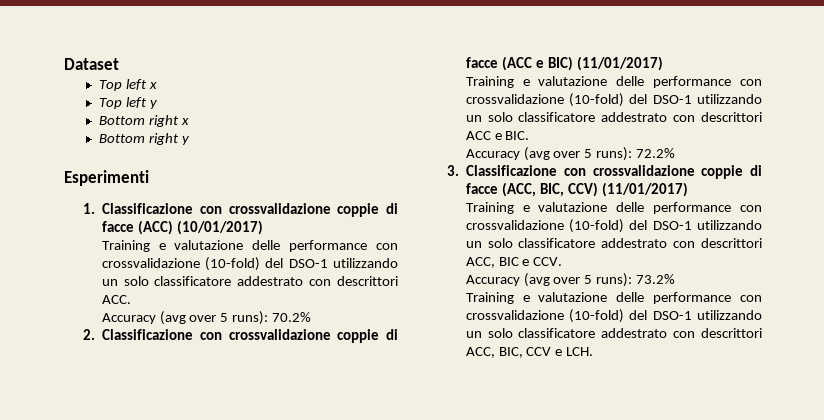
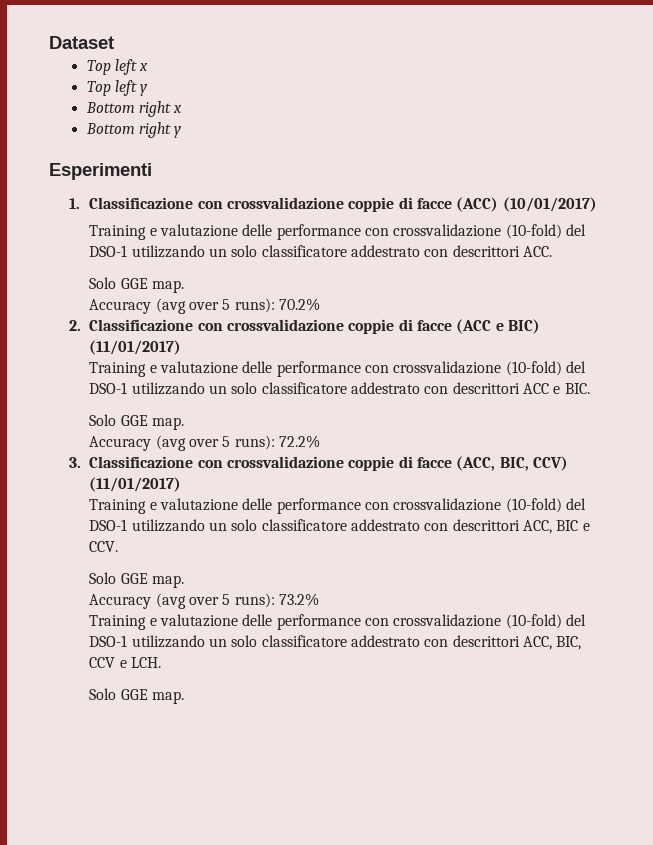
(131, 299) none -> [89,277,185,293] // Solo GGE map.
(530, 135) none -> [89,414,185,430] // Solo GGE map.
(563, 261) none -> [89,572,185,588] // Solo GGE map.
(594, 351) none -> [89,688,185,704] // Solo GGE map.

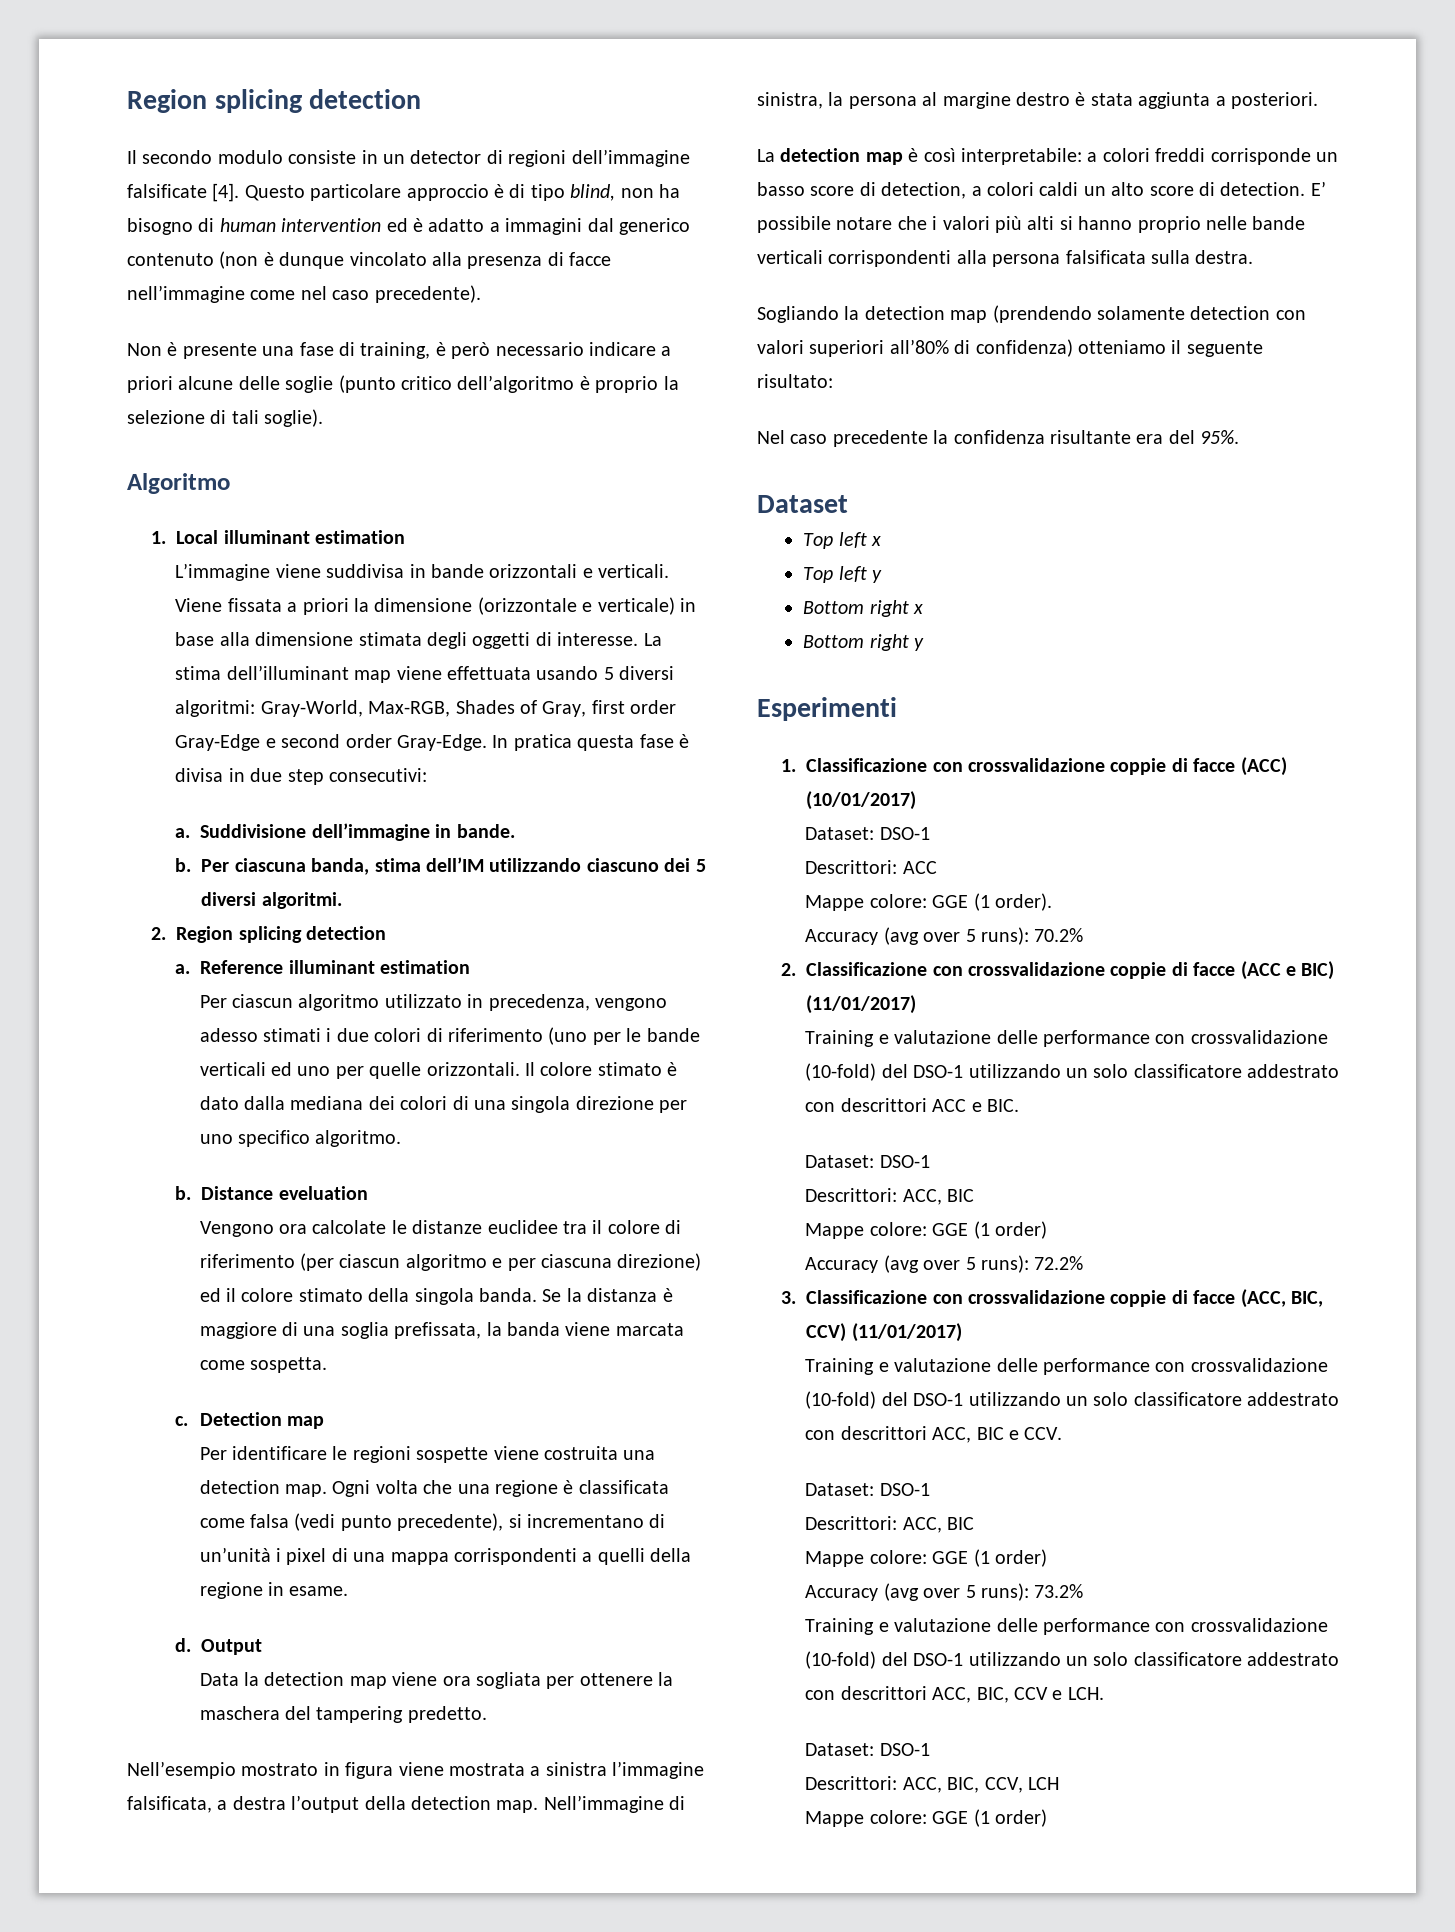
(49, 42) none -> [127,89,422,113] [127,149,690,167] [127,183,680,202] [127,218,690,235] [127,251,612,269] [127,285,481,303] [127,342,672,359] [127,375,679,393] [127,409,324,427] [127,473,230,494] [151,530,405,544] [175,563,670,581] [175,597,696,615] [175,632,662,649] [175,665,675,683] [175,700,677,717] [175,734,689,751] [175,768,427,785] [175,823,515,841] [175,857,706,875] [201,892,342,909] [151,926,386,943] [175,960,471,974] [199,994,667,1011] [199,1027,700,1045] [199,1062,678,1079] [199,1096,688,1113] [199,1130,402,1147] [175,1186,368,1200] [199,1220,682,1237] [199,1253,702,1271] [199,1288,673,1305] [199,1322,684,1339] [199,1357,327,1373] [175,1412,324,1429] [199,1446,656,1463] [199,1480,669,1497] [199,1513,666,1531] [199,1547,692,1565] [199,1582,349,1599] [175,1638,263,1655] [199,1672,674,1689] [199,1706,487,1723] [127,1761,705,1779] [127,1795,686,1813] [757,92,1318,109] [757,148,1338,165] [757,181,1326,199] [757,216,1306,233] [757,250,1254,267] [757,305,1306,323] [757,339,1263,357] [757,374,833,388] [757,430,1240,447] Region splicing detection // Il secondo modulo consiste in un detector di regioni dell’immagine falsificate [4]. Questo particolare approccio è di tipo blind, non ha bisogno di human intervention ed è adatto a immagini dal generico contenuto (non è dunque vincolato alla presenza di facce nell’immagine come nel caso precedente). // Non è presente una fase di training, è però necessario indicare a priori alcune delle soglie (punto critico dell’algoritmo è proprio la selezione di tali soglie). // Algoritmo // 1. Local illuminant estimation // L’immagine viene suddivisa in bande orizzontali e verticali. Viene fissata a priori la dimensione (orizzontale e verticale) in base alla dimensione stimata degli oggetti di interesse. La stima dell’illuminant map viene effettuata usando 5 diversi algoritmi: Gray-World, Max-RGB, Shades of Gray, first order Gray-Edge e second order Gray-Edge. In pratica questa fase è divisa in due step consecutivi: // a. Suddivisione dell’immagine in bande. // b. Per ciascuna banda, stima dell’IM utilizzando ciascuno dei 5 diversi algoritmi. // 2. Region splicing detection // a. Reference illuminant estimation // Per ciascun algoritmo utilizzato in precedenza, vengono adesso stimati i due colori di riferimento (uno per le bande verticali ed uno per quelle orizzontali. Il colore stimato è dato dalla mediana dei colori di una singola direzione per uno specifico algoritmo. // b. Distance eveluation // Vengono ora calcolate le distanze euclidee tra il colore di riferimento (per ciascun algoritmo e per ciascuna direzione) ed il colore stimato della singola banda. Se la distanza è maggiore di una soglia prefissata, la banda viene marcata come sospetta. // c. Detection map // Per identificare le regioni sospette viene costruita una detection map. Ogni volta che una regione è classificata come falsa (vedi punto precedente), si incrementano di un’unità i pixel di una mappa corrispondenti a quelli della regione in esame. // d. Output // Data la detection map viene ora sogliata per ottenere la maschera del tampering predetto. // Nell’esempio mostrato in figura viene mostrata a sinistra l’immagine falsificata, a destra l’output della detection map. Nell’immagine di sinistra, la persona al margine destro è stata aggiunta a posteriori. // La detection map è così interpretabile: a colori freddi corrisponde un basso score di detection, a colori caldi un alto score di detection. E’ possibile notare che i valori più alti si hanno proprio nelle bande verticali corrispondenti alla persona falsificata sulla destra. // Sogliando la detection map (prendendo solamente detection con valori superiori all’80% di confidenza) otteniamo il seguente risultato: // Nel caso precedente la confidenza risultante era del 95%. //
[89,224,586,240] [89,245,552,258] [89,277,185,293] Training e valutazione delle performance con crossvalidazione (10-fold) del DSO-1 utilizzando un solo classificatore addestrato con descrittori ACC. // Solo GGE map. -> [805,827,930,840] [805,860,937,874] [805,893,1052,911] Dataset: DSO-1 // Descrittori: ACC // Mappe colore: GGE (1 order).
[89,414,185,430] Solo GGE map. -> [805,1155,930,1168] [805,1188,975,1205] [805,1221,1047,1239] Dataset: DSO-1 // Descrittori: ACC, BIC // Mappe colore: GGE (1 order)
[89,572,185,588] Solo GGE map. -> [805,1483,930,1496] [805,1516,975,1533] [805,1549,1047,1567] Dataset: DSO-1 // Descrittori: ACC, BIC // Mappe colore: GGE (1 order)
[89,688,185,704] Solo GGE map. -> [805,1743,930,1756] [805,1776,1059,1793] [805,1809,1047,1827] Dataset: DSO-1 // Descrittori: ACC, BIC, CCV, LCH // Mappe colore: GGE (1 order)

